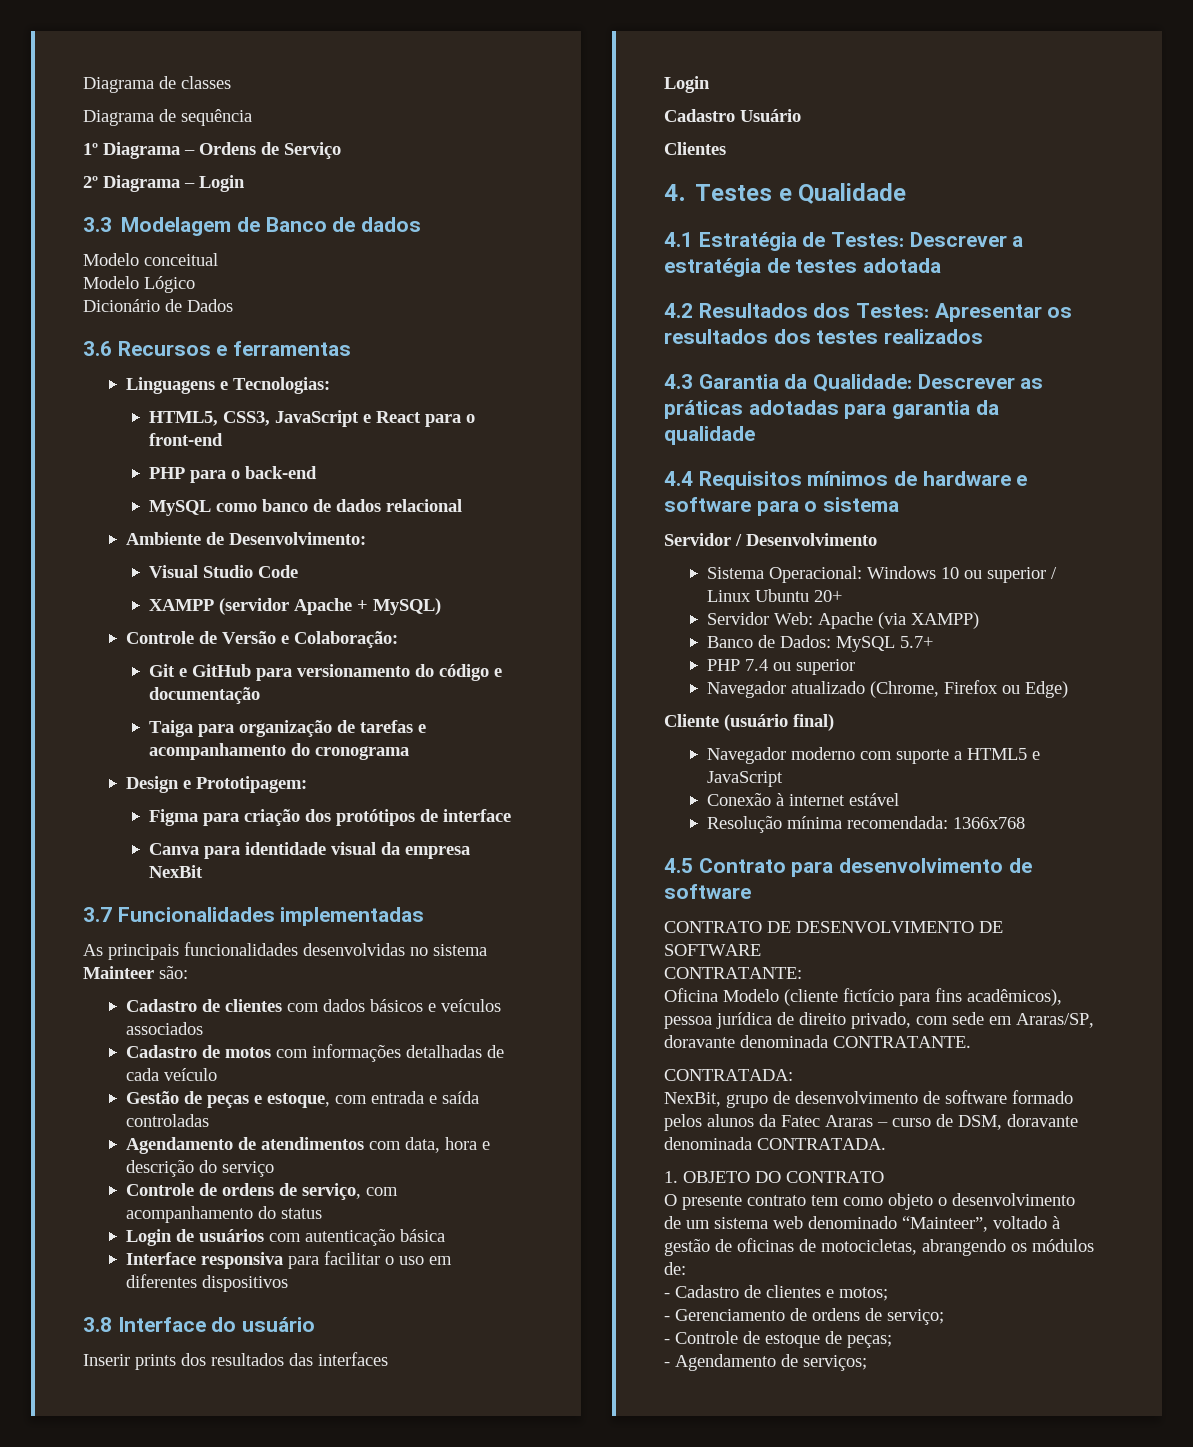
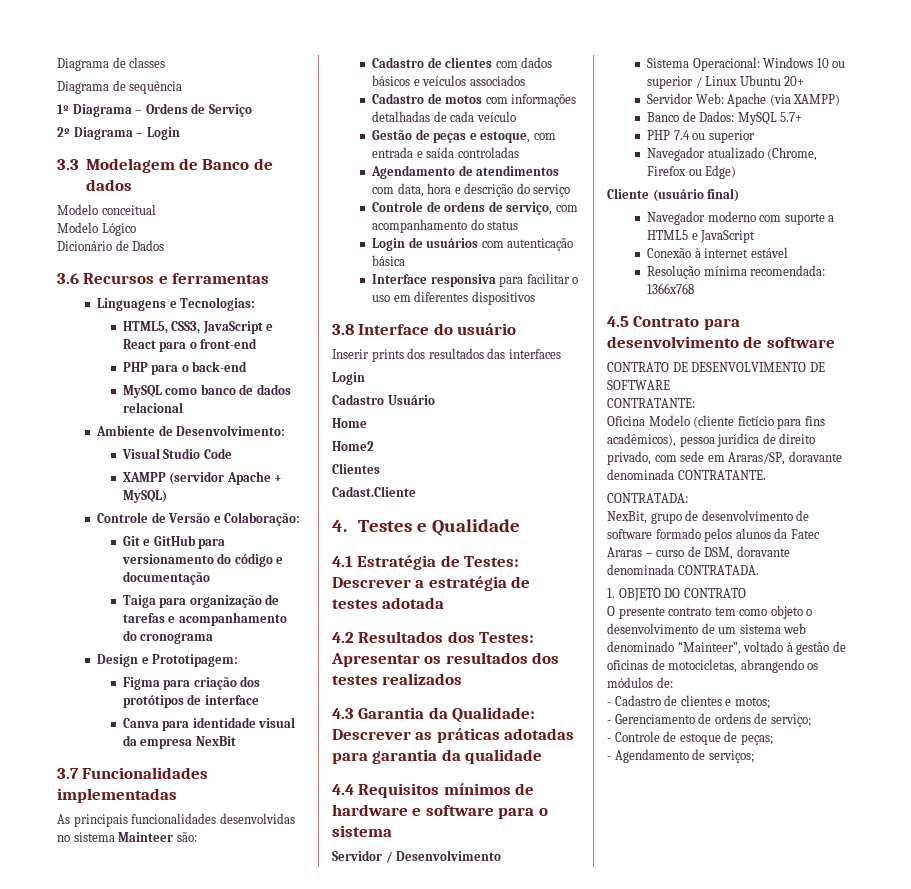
(801, 115) none -> [332,418,367,428] [332,441,374,451] // Home // Home2
(726, 148) none -> [332,486,416,497] // Cadast.Cliente

